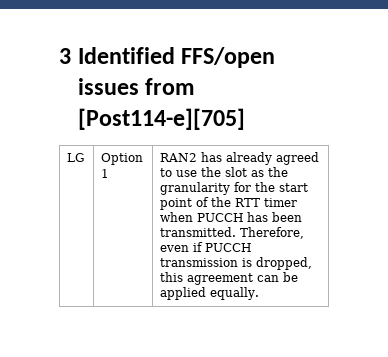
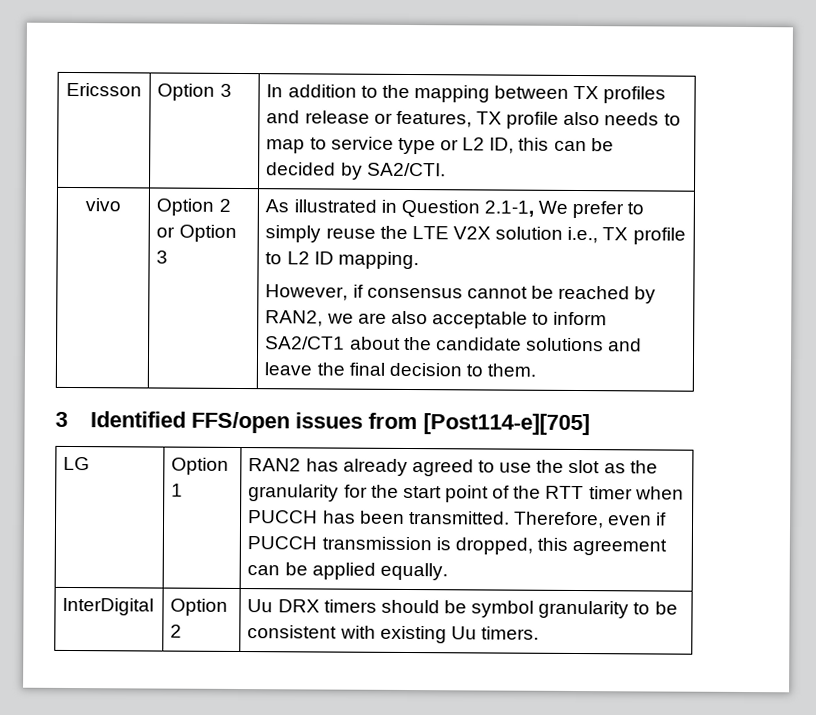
(59, 56) none -> [66,82,142,97] [157,83,232,101] [266,84,667,104] [266,110,681,129] [266,136,614,155] [266,162,446,180] [85,198,121,212] [156,198,231,216] [156,224,237,242] [156,250,169,264] [265,199,645,219] [265,225,686,245] [265,251,419,270] [265,284,657,304] [265,310,608,329] [265,336,643,352] [264,362,537,377] Ericsson | Option 3 | In addition to the mapping between TX profiles and release or features, TX profile also needs to map to service type or L2 ID, this can be decided by SA2/CTI. // vivo | Option 2 or Option 3 | As illustrated in Question 2.1-1, We prefer to simply reuse the LTE V2X solution i.e., TX profile to L2 ID mapping. // However, if consensus cannot be reached by RAN2, we are also acceptable to inform SA2/CT1 about the candidate solutions and leave the final decision to them. //
(259, 293) none -> [62,597,155,616] [170,598,229,616] [170,624,183,638] [247,599,678,619] [247,625,539,644] // InterDigital | Option 2 | Uu DRX timers should be symbol granularity to be consistent with existing Uu timers.

